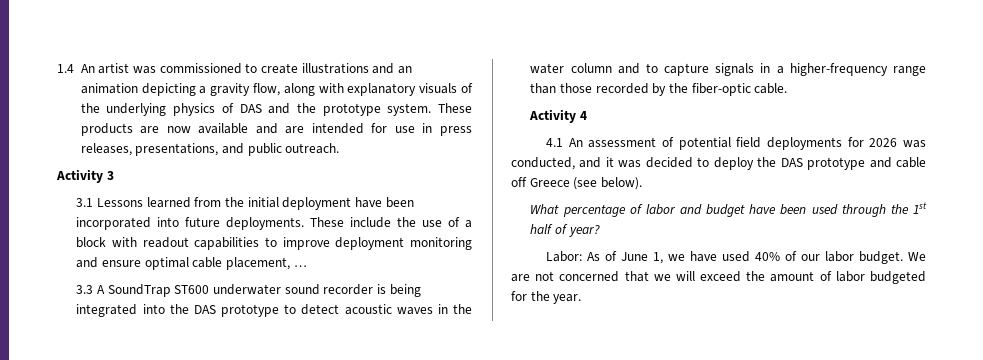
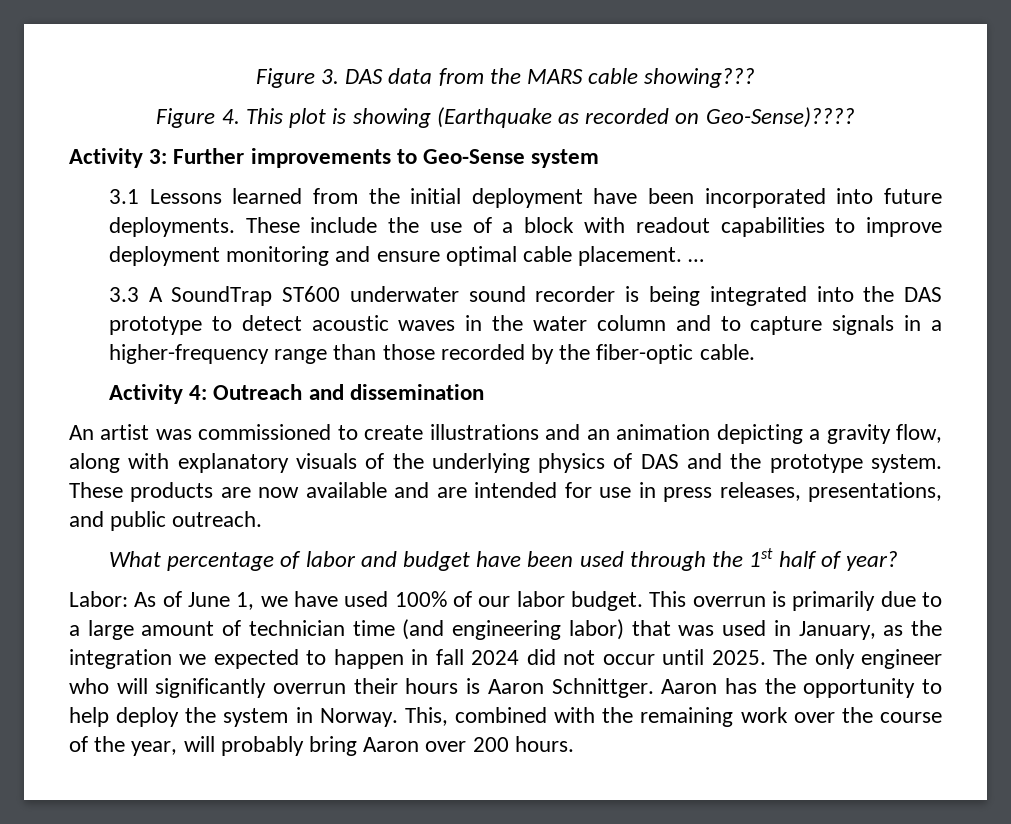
[57,64,74,73] 1.4 -> [255,68,756,88] [156,107,855,128] [69,148,600,168] [108,188,942,208] [108,217,942,237] [108,246,705,266] [108,286,942,306] [108,315,942,335] [108,344,755,364] [108,384,484,404] Figure 3. DAS data from the MARS cable showing??? // Figure 4. This plot is showing (Earthquake as recorded on Geo-Sense)???? // Activity 3: Further improvements to Geo-Sense system // 3.1 Lessons learned from the initial deployment have been incorporated into future deployments. These include the use of a block with readout capabilities to improve deployment monitoring and ensure optimal cable placement. … // 3.3 A SoundTrap ST600 underwater sound recorder is being integrated into the DAS prototype to detect acoustic waves in the water column and to capture signals in a higher-frequency range than those recorded by the fiber-optic cable. // Activity 4: Outreach and dissemination //
[56,169,114,183] [76,197,414,210] [76,217,472,230] [76,237,472,250] [76,257,307,270] [76,284,421,297] [76,304,472,317] [530,63,926,76] [530,83,788,96] [529,109,588,123] [545,137,926,150] [511,157,926,170] [511,177,642,190] // Activity 3 // 3.1 Lessons learned from the initial deployment have been incorporated into future deployments. These include the use of a block with readout capabilities to improve deployment monitoring and ensure optimal cable placement, … // 3.3 A SoundTrap ST600 underwater sound recorder is being integrated into the DAS prototype to detect acoustic waves in the water column and to capture signals in a higher-frequency range than those recorded by the fiber-optic cable. // Activity 4 // 4.1 An assessment of potential field deployments for 2026 was conducted, and it was decided to deploy the DAS prototype and cable off Greece (see below). -> (263, 519) none
[754,252,780,261] 40% -> [394,591,447,607] 100%
[908,252,926,261] [511,271,926,284] [511,291,582,304] We are not concerned that we will exceed the amount of labor budgeted for the year. -> [649,591,943,611] [69,619,943,640] [69,649,942,669] [69,678,943,698] [69,707,942,727] [69,736,574,756] This overrun is primarily due to a large amount of technician time (and engineering labor) that was used in January, as the integration we expected to happen in fall 2024 did not occur until 2025. The only engineer who will significantly overrun their hours is Aaron Schnittger. Aaron has the opportunity to help deploy the system in Norway. This, combined with the remaining work over the course of the year, will probably bring Aaron over 200 hours.

